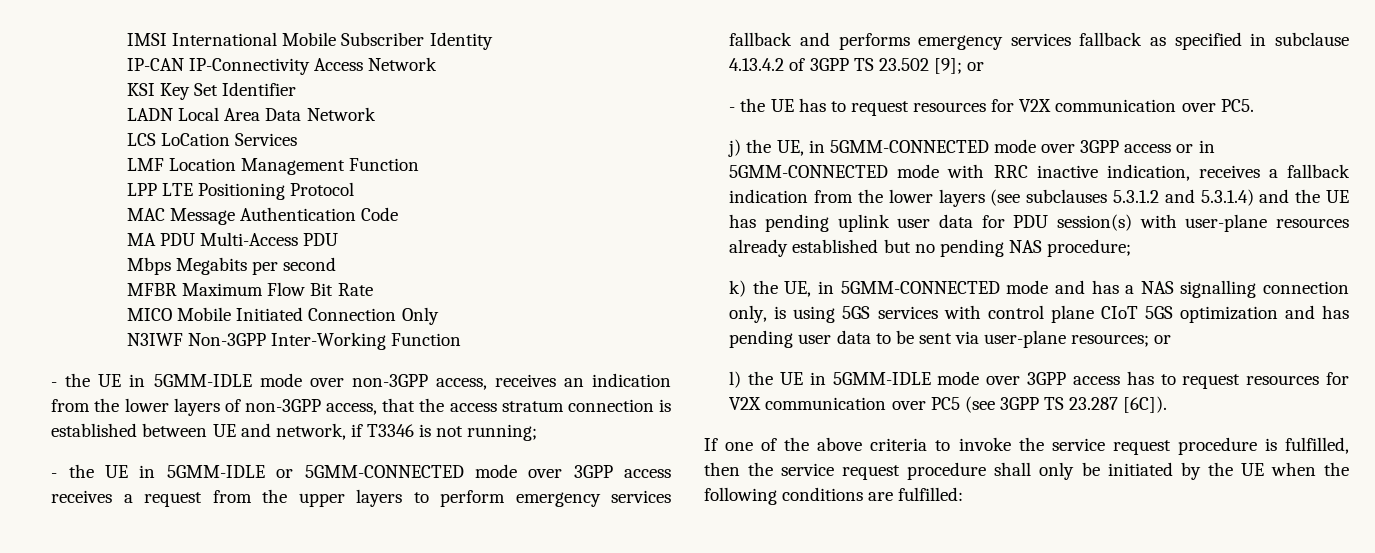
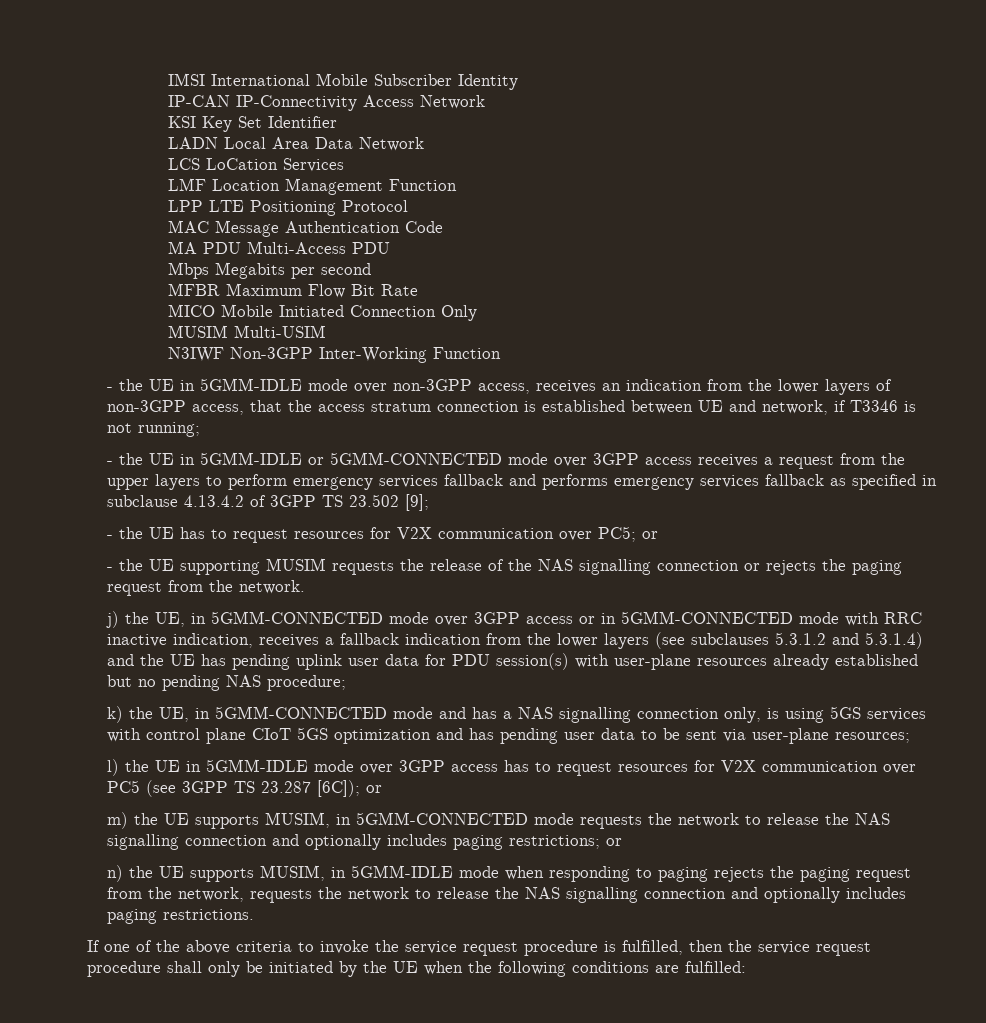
(439, 316) none -> [168,325,327,338] // MUSIM Multi-USIM
[967,62,985,71] or -> (430, 502) none
[1220,99,1254,112] PC5. -> [598,526,659,542] [107,558,903,575] [107,580,306,596] PC5; or // - the UE supporting MUSIM requests the release of the NAS signalling connection or rejects the paging request from the network.
[1154,335,1172,344] or -> (911, 737) none
[1123,396,1168,413] [6C]). -> [317,780,383,797] [107,812,891,829] [107,834,623,850] [107,865,912,882] [107,887,907,903] [107,909,255,924] [6C]); or // m) the UE supports MUSIM, in 5GMM-CONNECTED mode requests the network to release the NAS signalling connection and optionally includes paging restrictions; or // n) the UE supports MUSIM, in 5GMM-IDLE mode when responding to paging rejects the paging request from the network, requests the network to release the NAS signalling connection and optionally includes paging restrictions.

